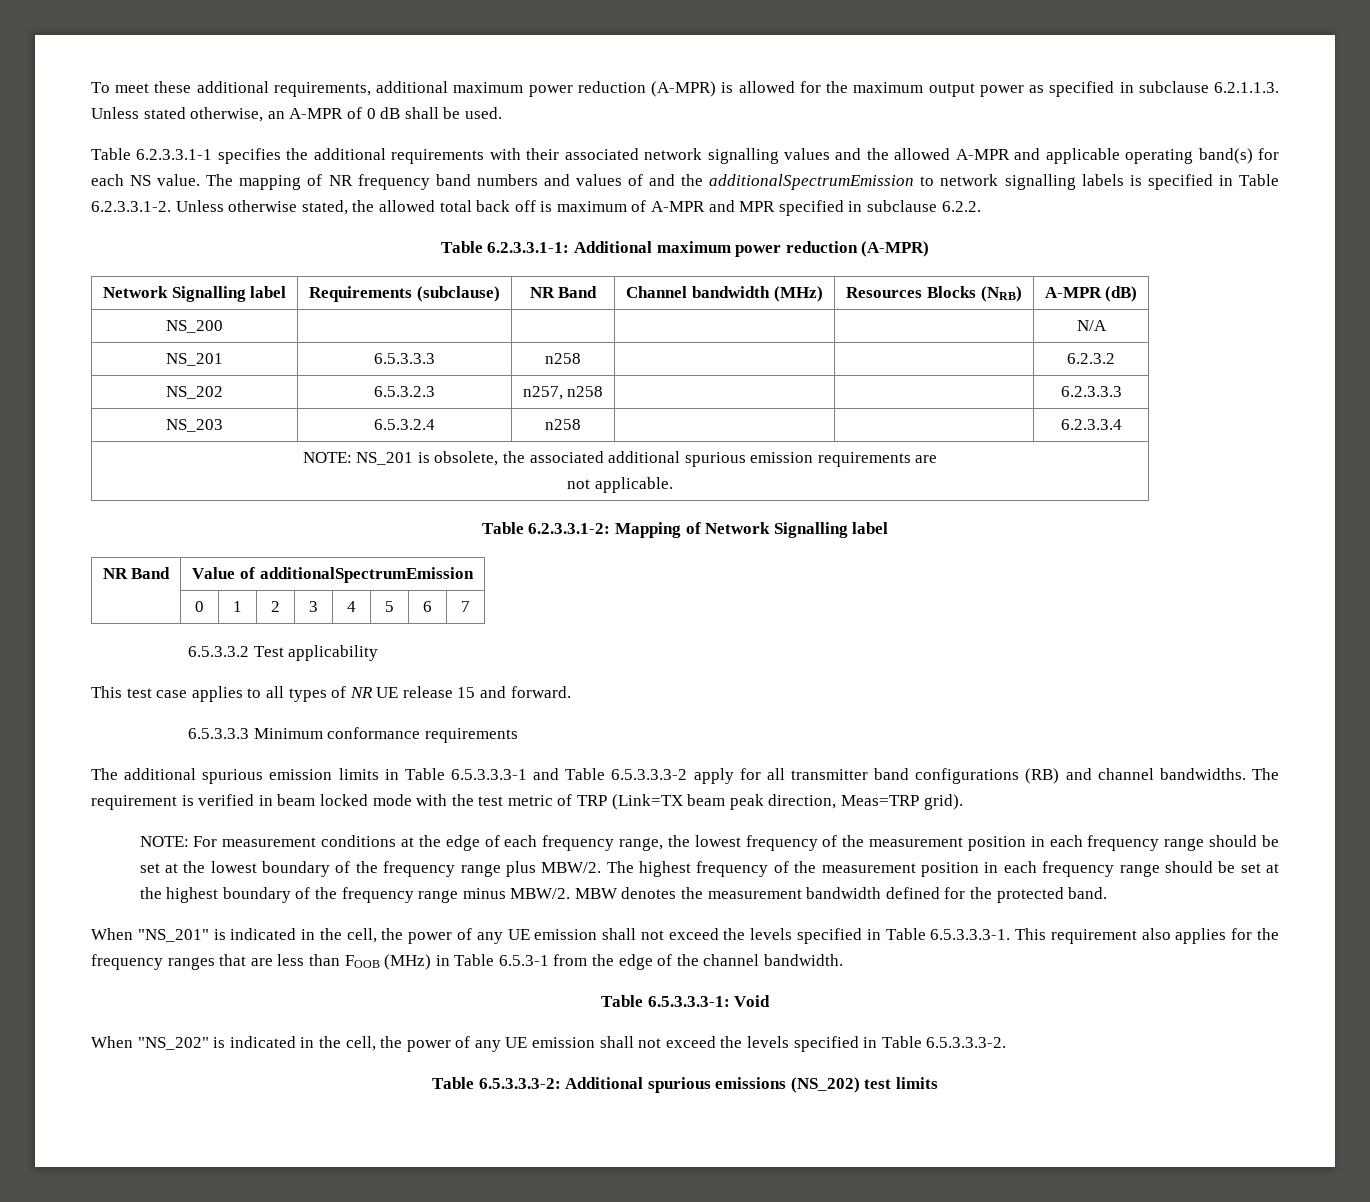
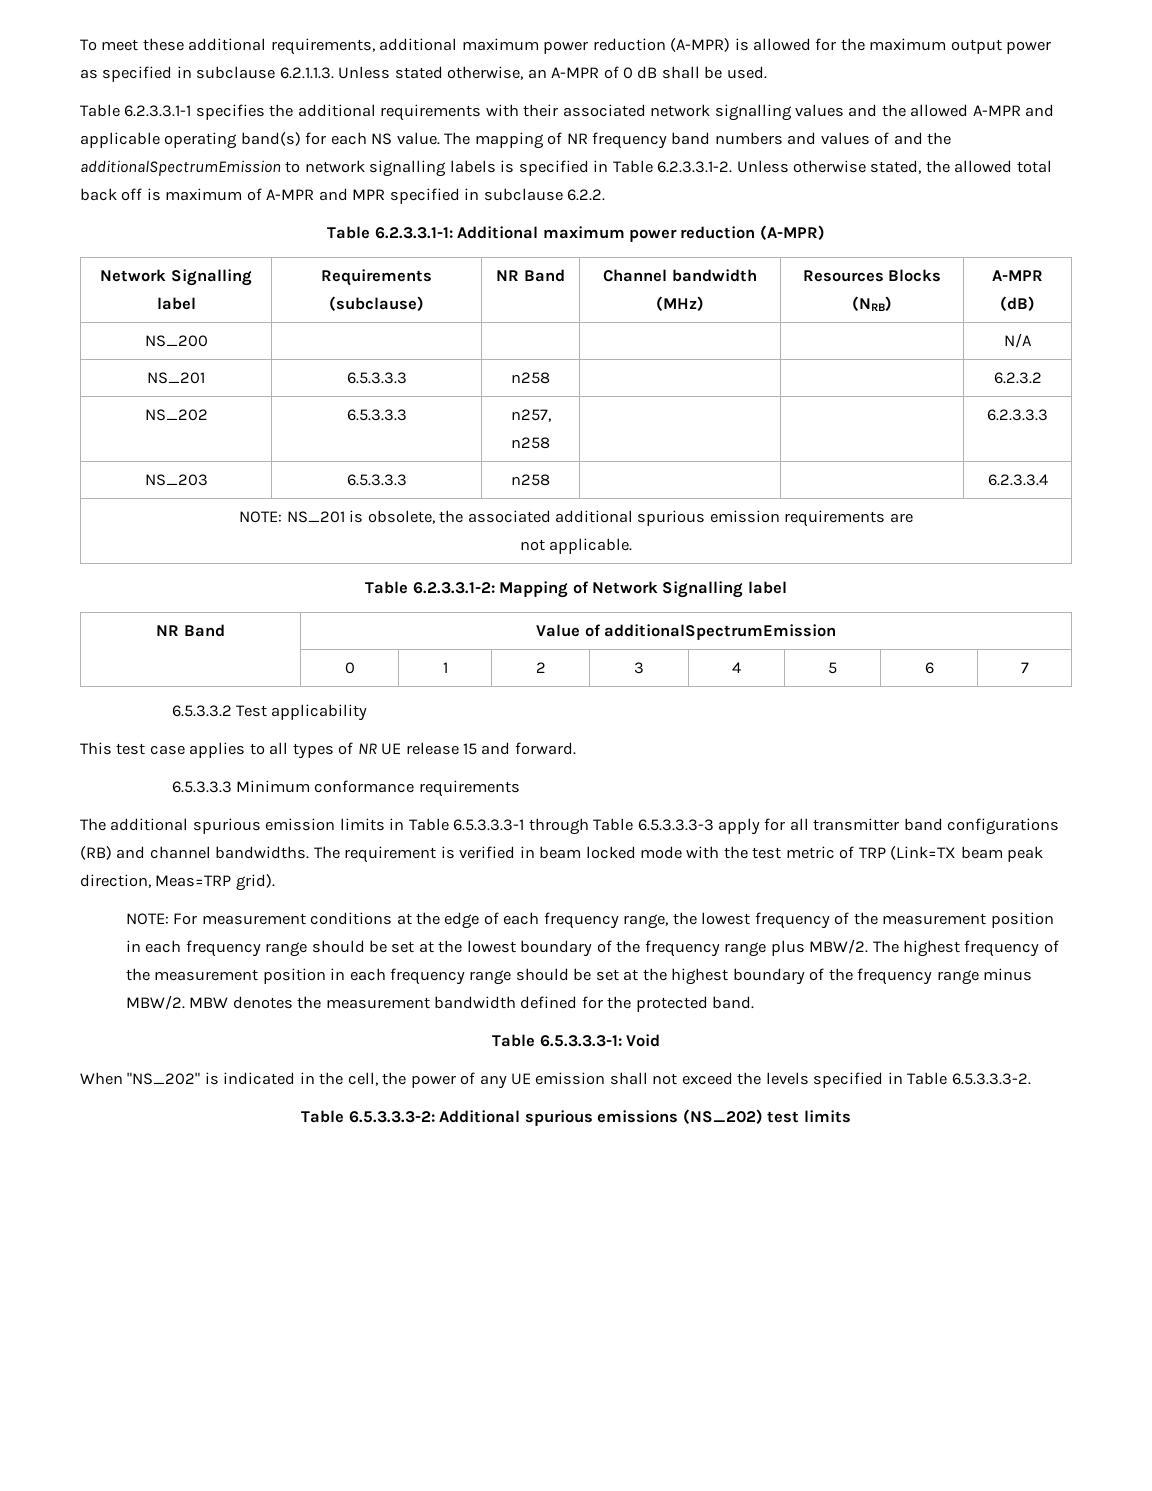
[374,386,435,397] 6.5.3.2.3 -> [346,409,407,421] 6.5.3.3.3
[374,419,435,430] 6.5.3.2.4 -> [346,474,407,486] 6.5.3.3.3
[533,768,688,780] and Table 6.5.3.3.3-2 -> [528,818,714,835] through Table 6.5.3.3.3-3
[91,928,1280,944] [91,954,844,970] // When "NS_201" is indicated in the cell, the power of any UE emission shall not exceed the levels specified in Table 6.5.3.3.3-1. This requirement also applies for the frequency ranges that are less than FOOB (MHz) in Table 6.5.3-1 from the edge of the channel bandwidth. -> (755, 1002) none

